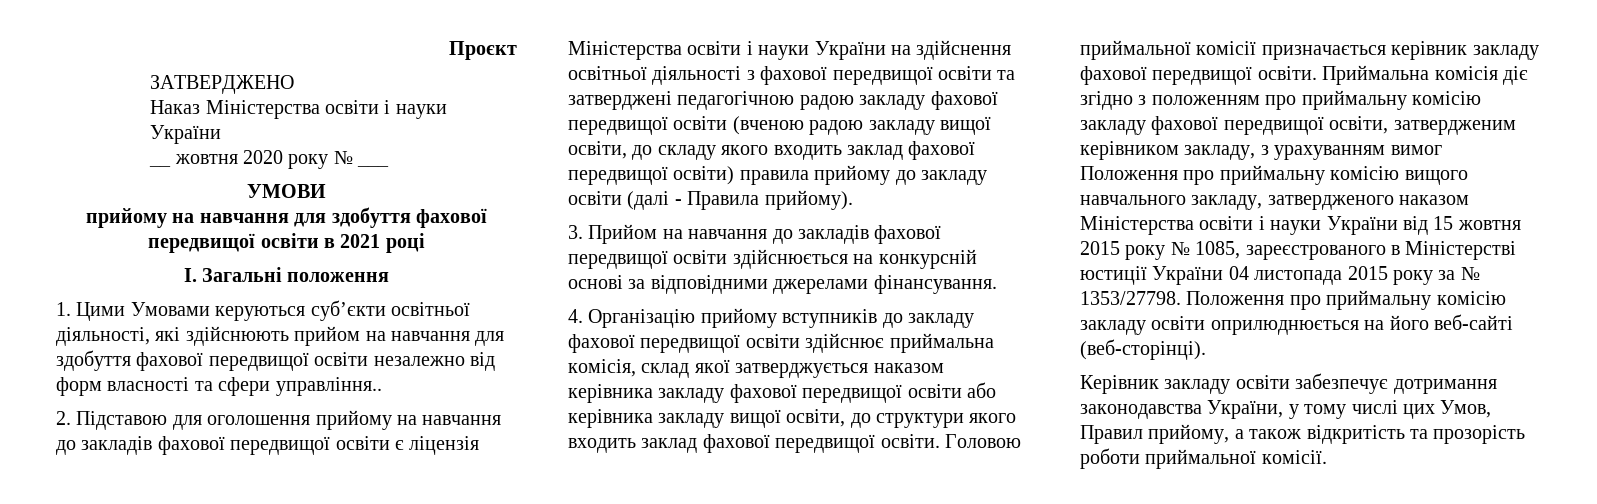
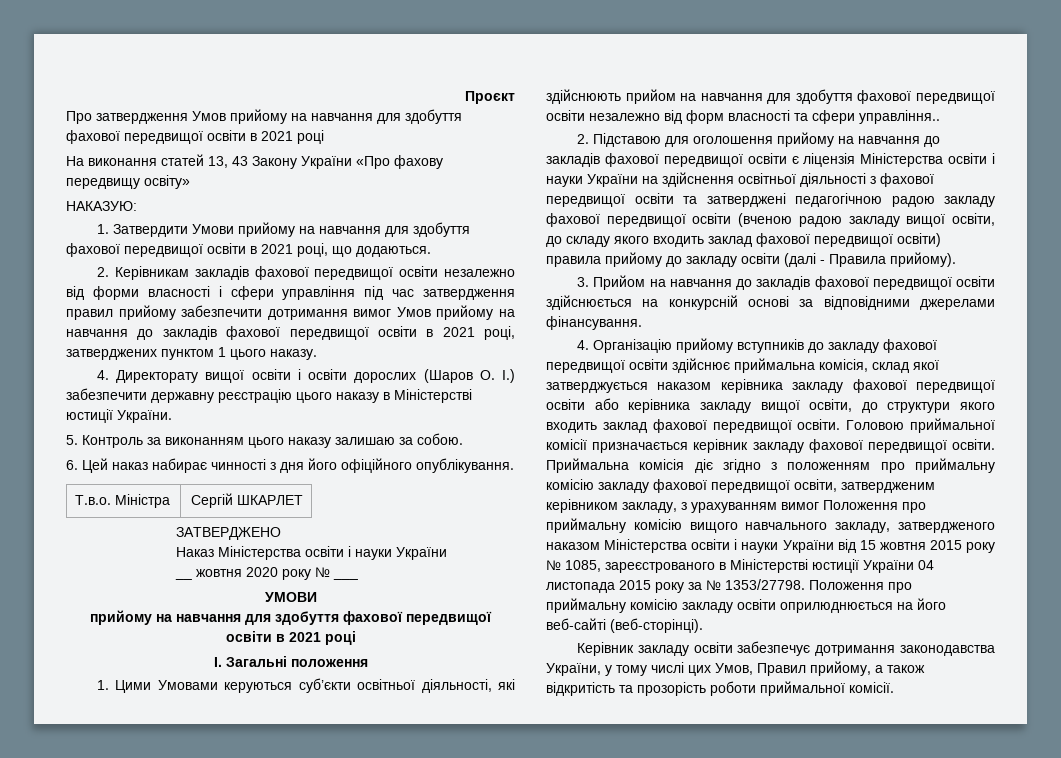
(517, 50) none -> [66,109,462,124] [66,130,324,144] [66,154,443,169] [66,175,190,189] [66,201,137,211] [97,222,471,237] [66,243,431,257] [97,266,515,280] [66,286,515,300] [66,305,515,320] [66,326,515,340] [66,347,317,360] [97,369,516,383] [66,388,472,403] [66,409,172,423] [66,433,463,448] [66,458,514,473] [74,494,170,508] [191,493,304,508] // Про затвердження Умов прийому на навчання для здобуття фахової передвищої освіти в 2021 році // На виконання статей 13, 43 Закону України «Про фахову передвищу освіту» // НАКАЗУЮ: // 1. Затвердити Умови прийому на навчання для здобуття фахової передвищої освіти в 2021 році, що додаються. // 2. Керівникам закладів фахової передвищої освіти незалежно від форми власності і сфери управління під час затвердження правил прийому забезпечити дотримання вимог Умов прийому на навчання до закладів фахової передвищої освіти в 2021 році, затверджених пунктом 1 цього наказу. // 4. Директорату вищої освіти і освіти дорослих (Шаров О. І.) забезпечити державну реєстрацію цього наказу в Міністерстві юстиції України. // 5. Контроль за виконанням цього наказу залишаю за собою. // 6. Цей наказ набирає чинності з дня його офіційного опублікування. // Т.в.о. Міністра | Сергій ШКАРЛЕТ

